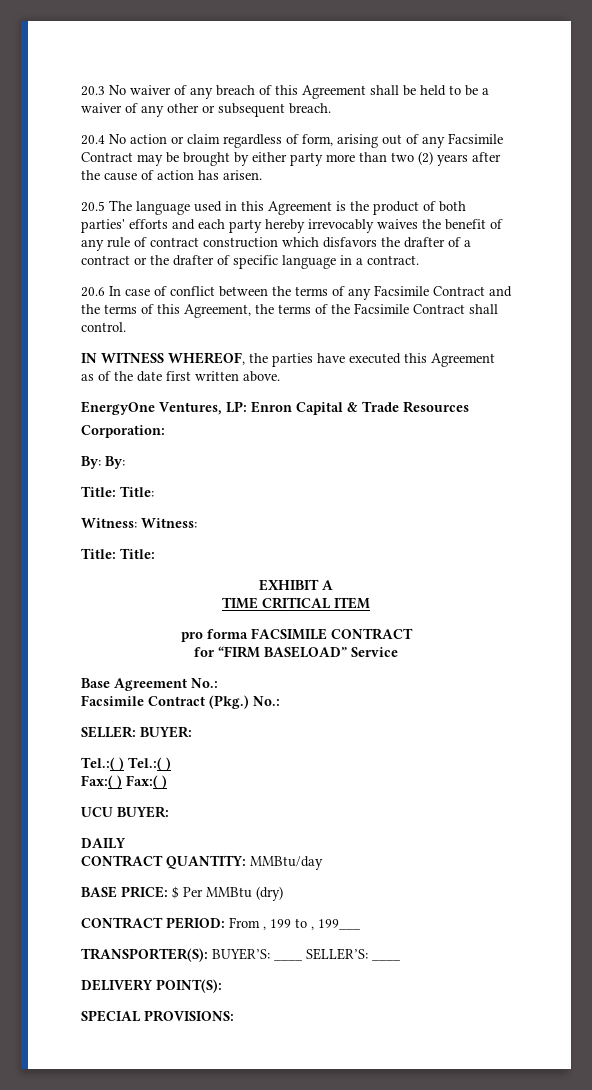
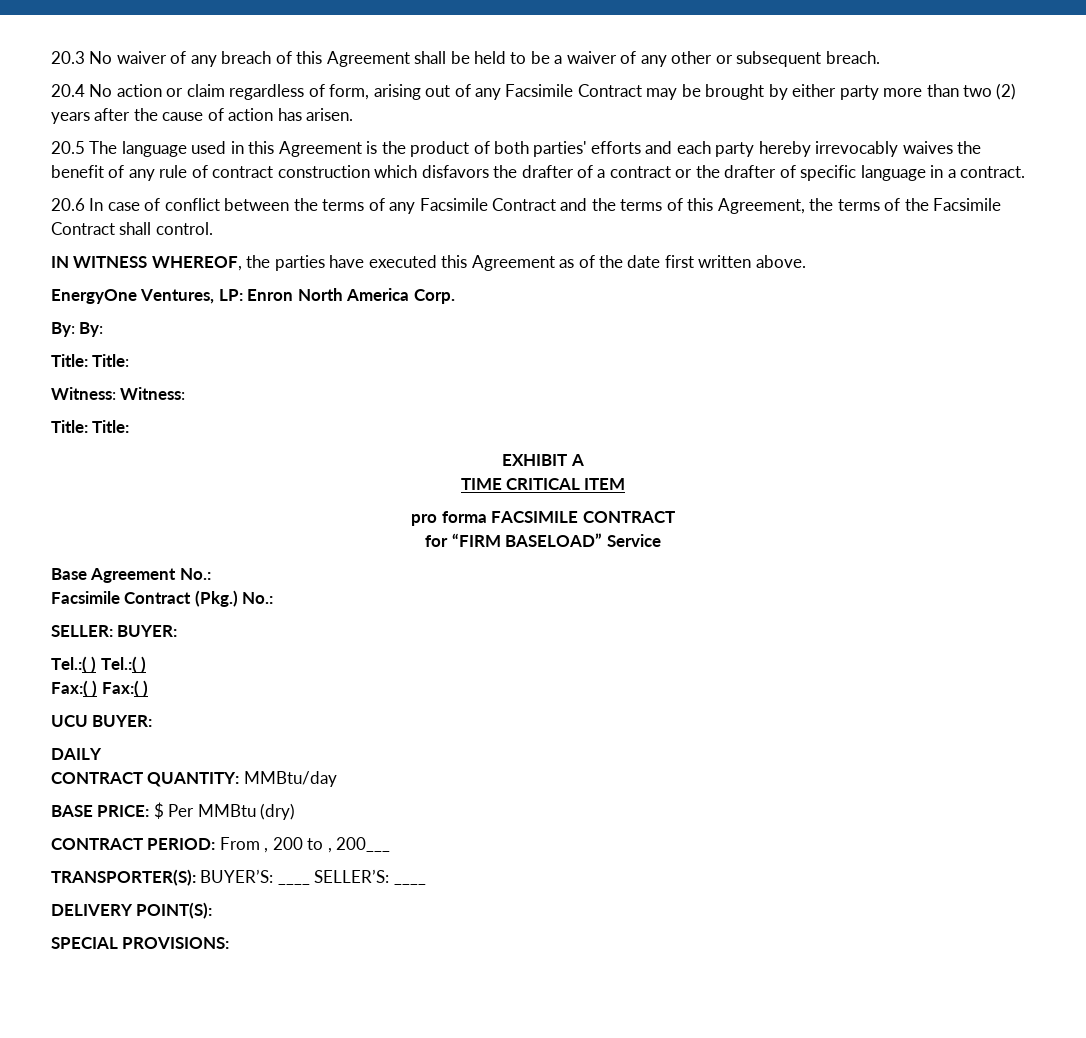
[296,401,469,415] [81,425,165,438] Capital & Trade Resources // Corporation: -> [297,288,455,304] North America Corp.
[270,919,291,928] 199 -> [272,837,303,850] 200
[318,919,361,930] 199___ -> [336,837,391,852] 200___

